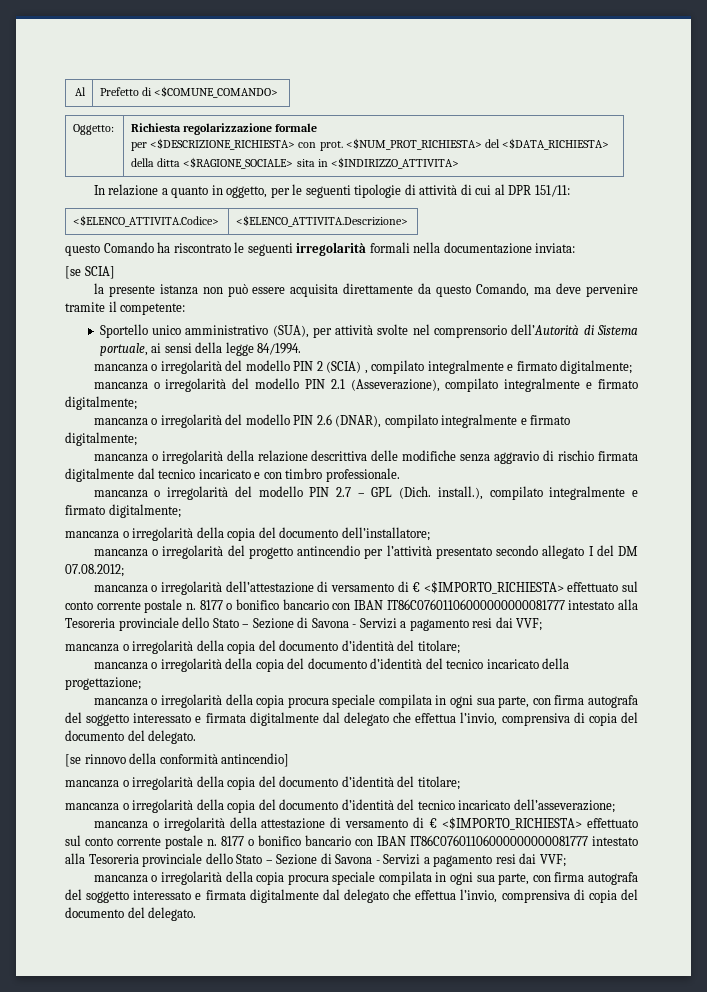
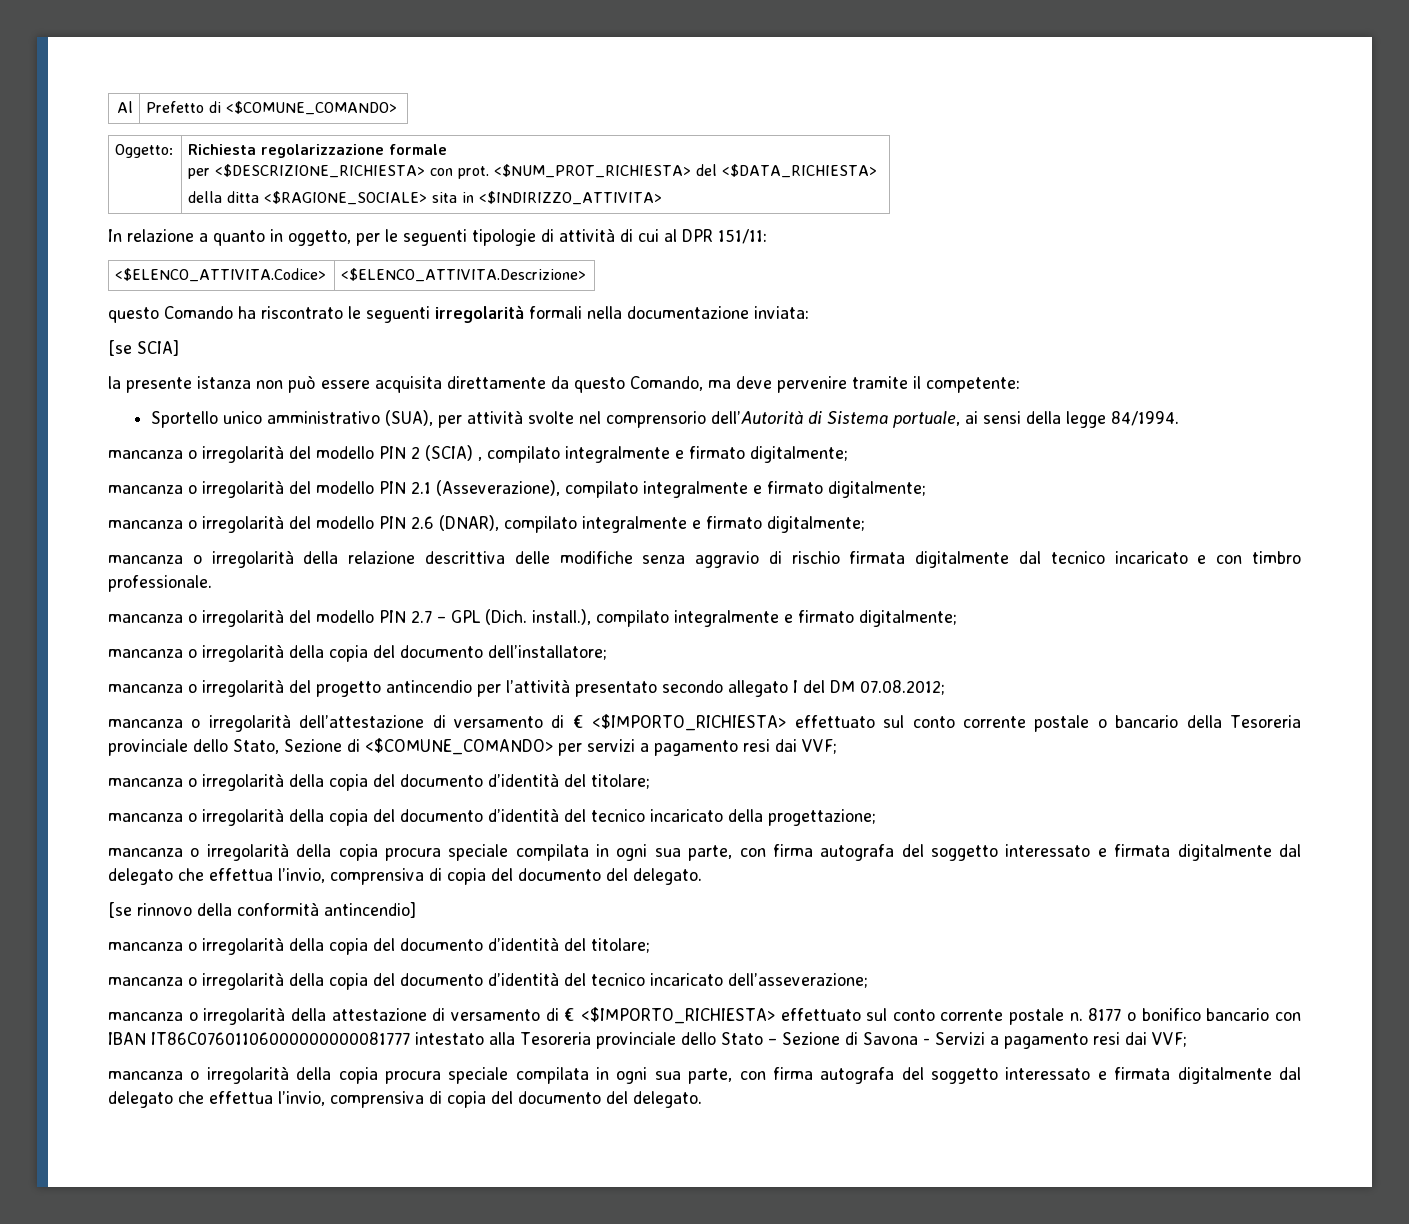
[186,599,638,610] [65,617,397,631] n. 8177 o bonifico bancario con IBAN IT86C07601106000000000081777 intestato alla Tesoreria provinciale dello Stato – Sezione di Savona - Servizi -> [1097,715,1302,728] [108,738,635,756] o bancario della Tesoreria provinciale dello Stato, Sezione di <$COMUNE_COMANDO> per servizi

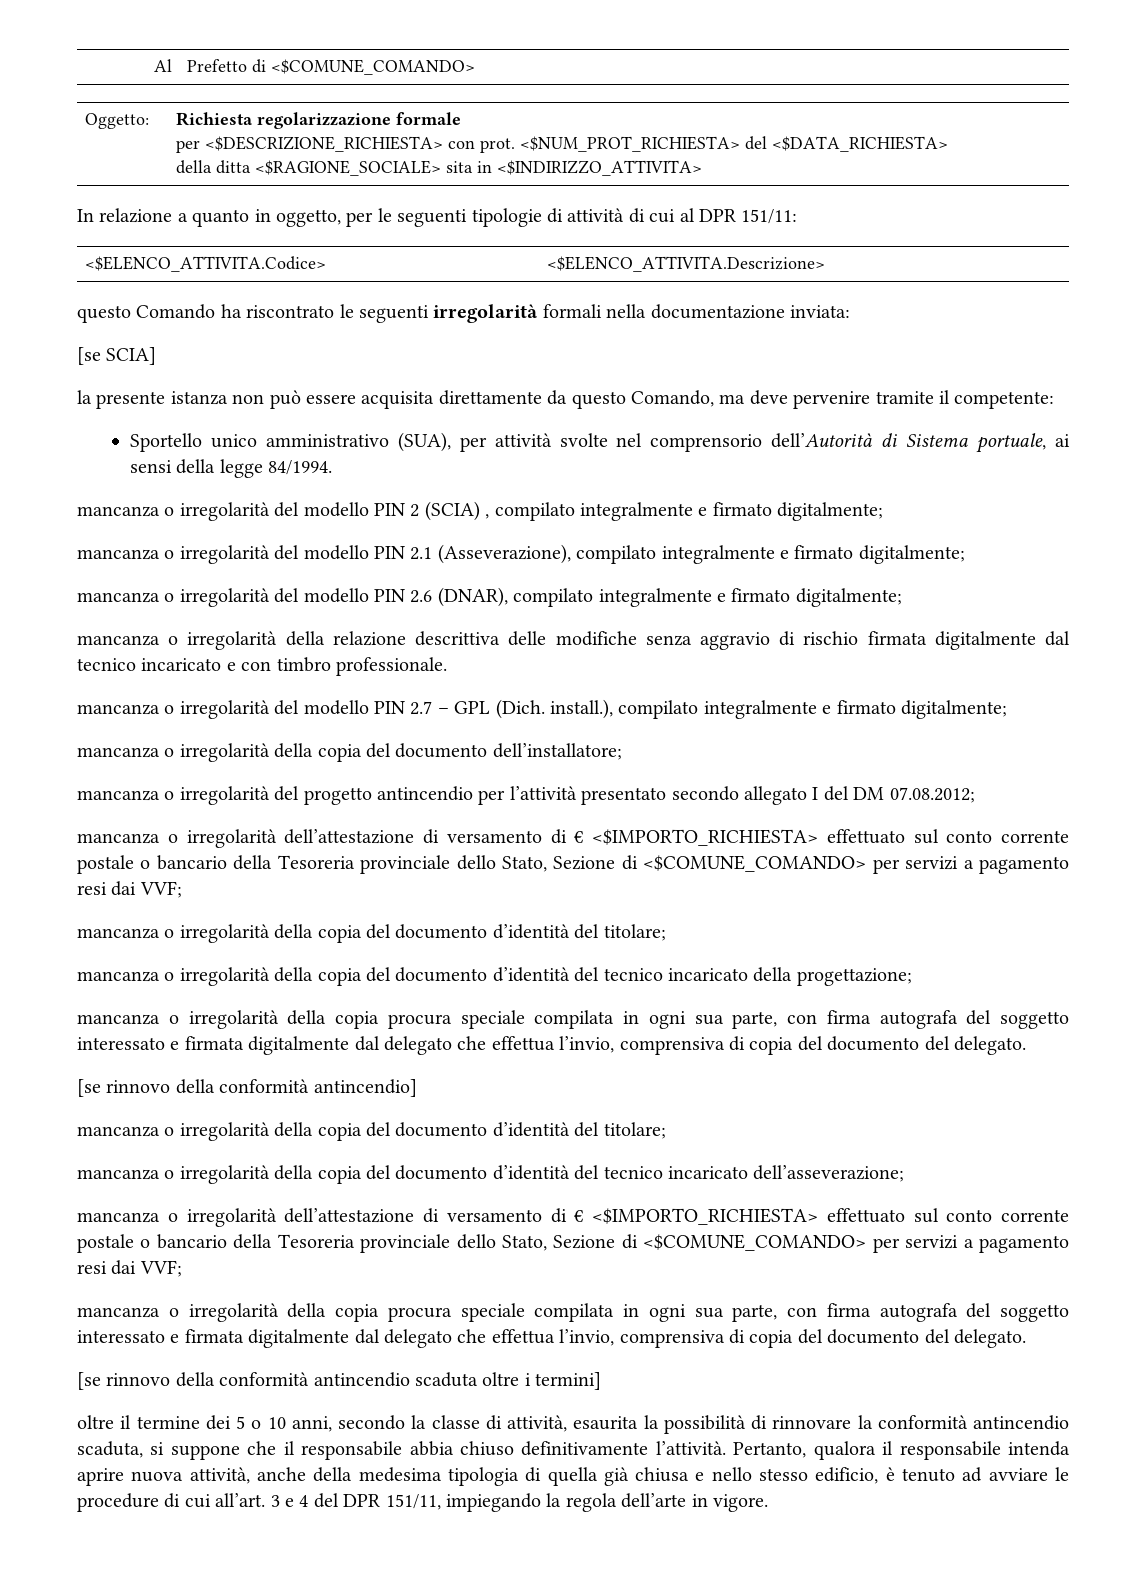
[290,1008,427,1021] della attestazione -> [284,1208,415,1223] dell’attestazione
[1069,1008,1301,1021] [108,1032,985,1049] n. 8177 o bonifico bancario con IBAN IT86C07601106000000000081777 intestato alla Tesoreria provinciale dello Stato – Sezione di Savona - Servizi -> [140,1234,959,1253] o bancario della Tesoreria provinciale dello Stato, Sezione di <$COMUNE_COMANDO> per servizi
(702, 1099) none -> [77,1372,602,1390] [77,1415,1069,1434] [77,1441,1070,1460] [77,1467,1069,1486] [77,1493,768,1512] // [se rinnovo della conformità antincendio scaduta oltre i termini] // oltre il termine dei 5 o 10 anni, secondo la classe di attività, esaurita la possibilità di rinnovare la conformità antincendio scaduta, si suppone che il responsabile abbia chiuso definitivamente l’attività. Pertanto, qualora il responsabile intenda aprire nuova attività, anche della medesima tipologia di quella già chiusa e nello stesso edificio, è tenuto ad avviare le procedure di cui all’art. 3 e 4 del DPR 151/11, impiegando la regola dell’arte in vigore.

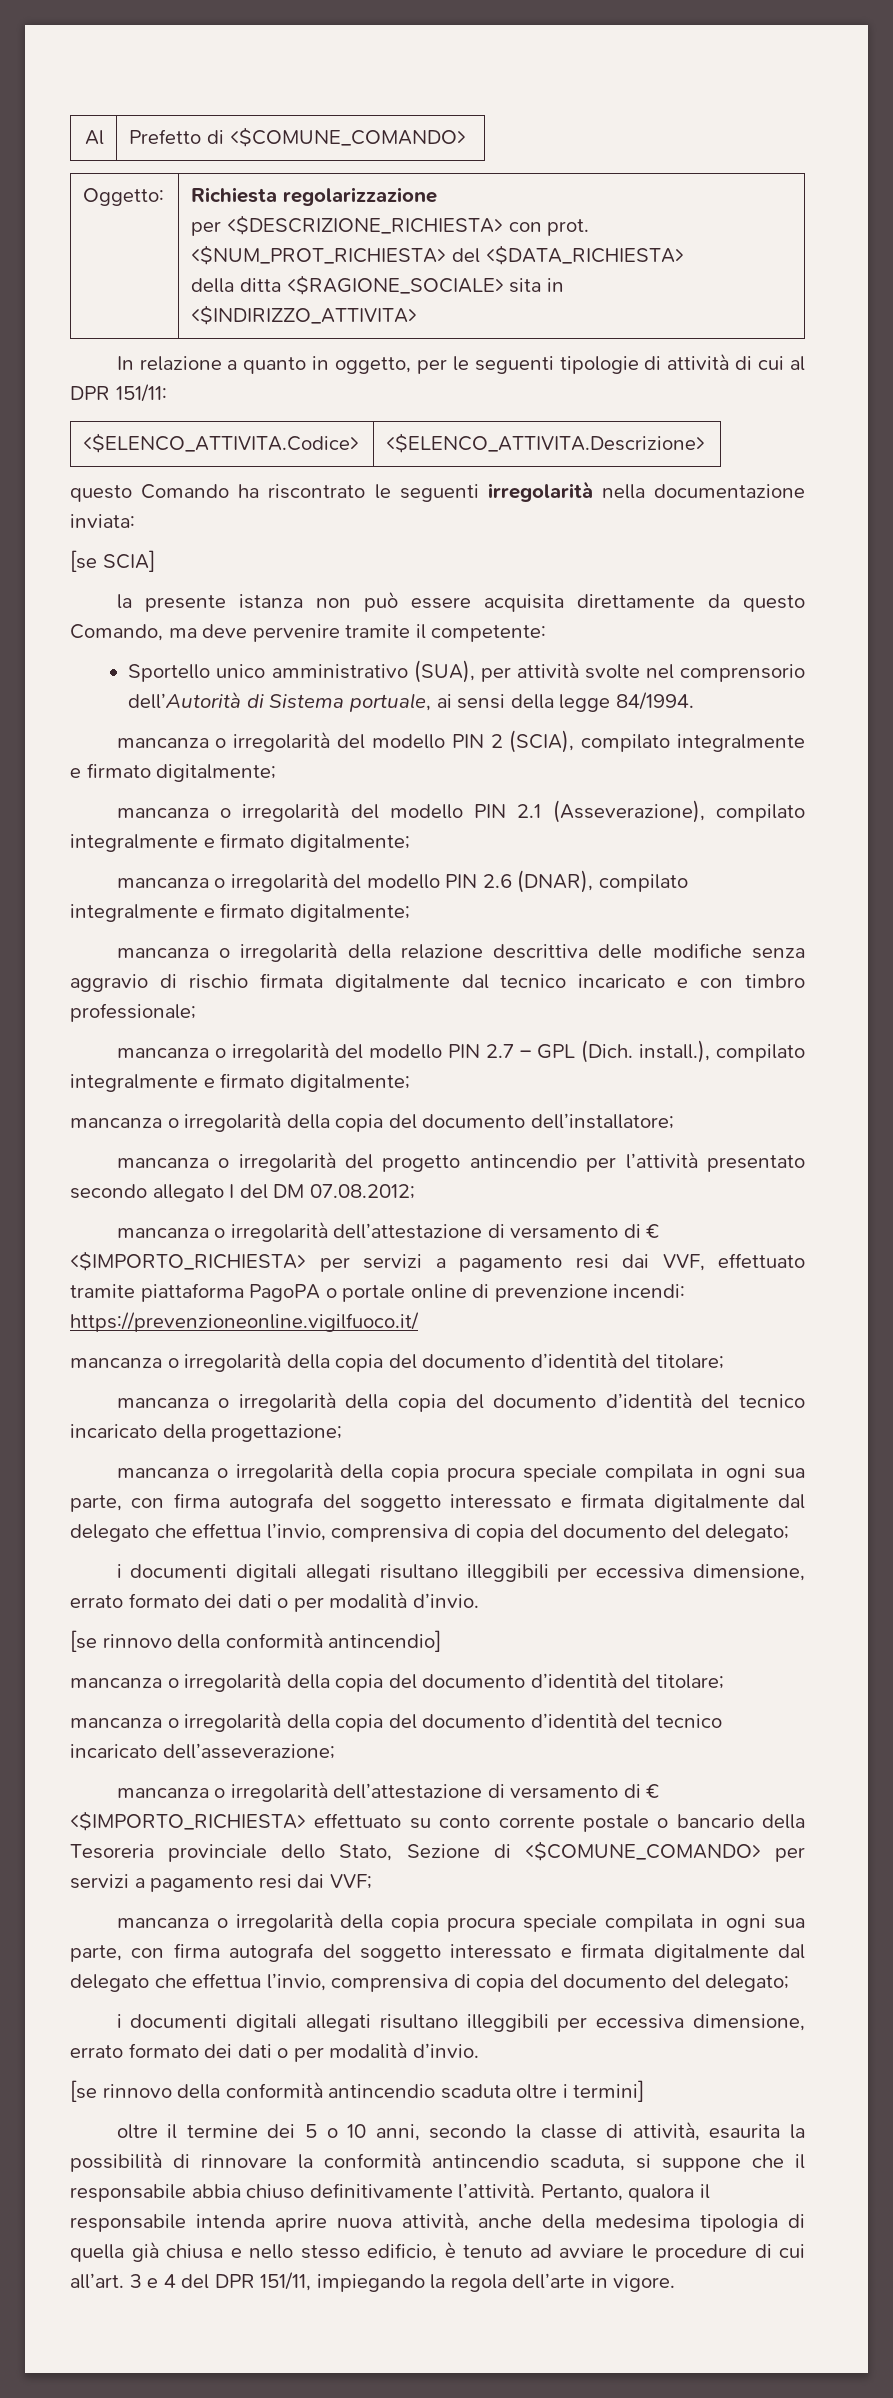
[396,112,462,125] formale -> (437, 196) none
[542,304,602,318] formali -> (593, 491) none
[424,501,490,521] (SCIA) , -> [509,730,575,753] (SCIA),
[336,657,447,676] professionale. -> [70,1003,196,1022] professionale;
[826,829,1069,844] [77,855,1069,874] [77,881,182,898] effettuato sul conto corrente postale o bancario della Tesoreria provinciale dello Stato, Sezione di <$COMUNE_COMANDO> per servizi a pagamento resi dai VVF; -> [319,1253,805,1272] [70,1283,686,1302] [70,1312,419,1332] per servizi a pagamento resi dai VVF, effettuato tramite piattaforma PagoPA o portale online di prevenzione incendi: https://prevenzioneonline.vigilfuoco.it/
[953,1036,1026,1055] delegato. -> [705,1524,790,1542] [116,1564,806,1582] [70,1591,479,1612] delegato; // i documenti digitali allegati risultano illeggibili per eccessiva dimensione, errato formato dei dati o per modalità d’invio.
[913,1208,939,1223] sul -> [409,1818,431,1829] su
[953,1329,1026,1348] delegato. -> [705,1974,790,1992] [116,2014,806,2032] [70,2041,479,2062] delegato; // i documenti digitali allegati risultano illeggibili per eccessiva dimensione, errato formato dei dati o per modalità d’invio.

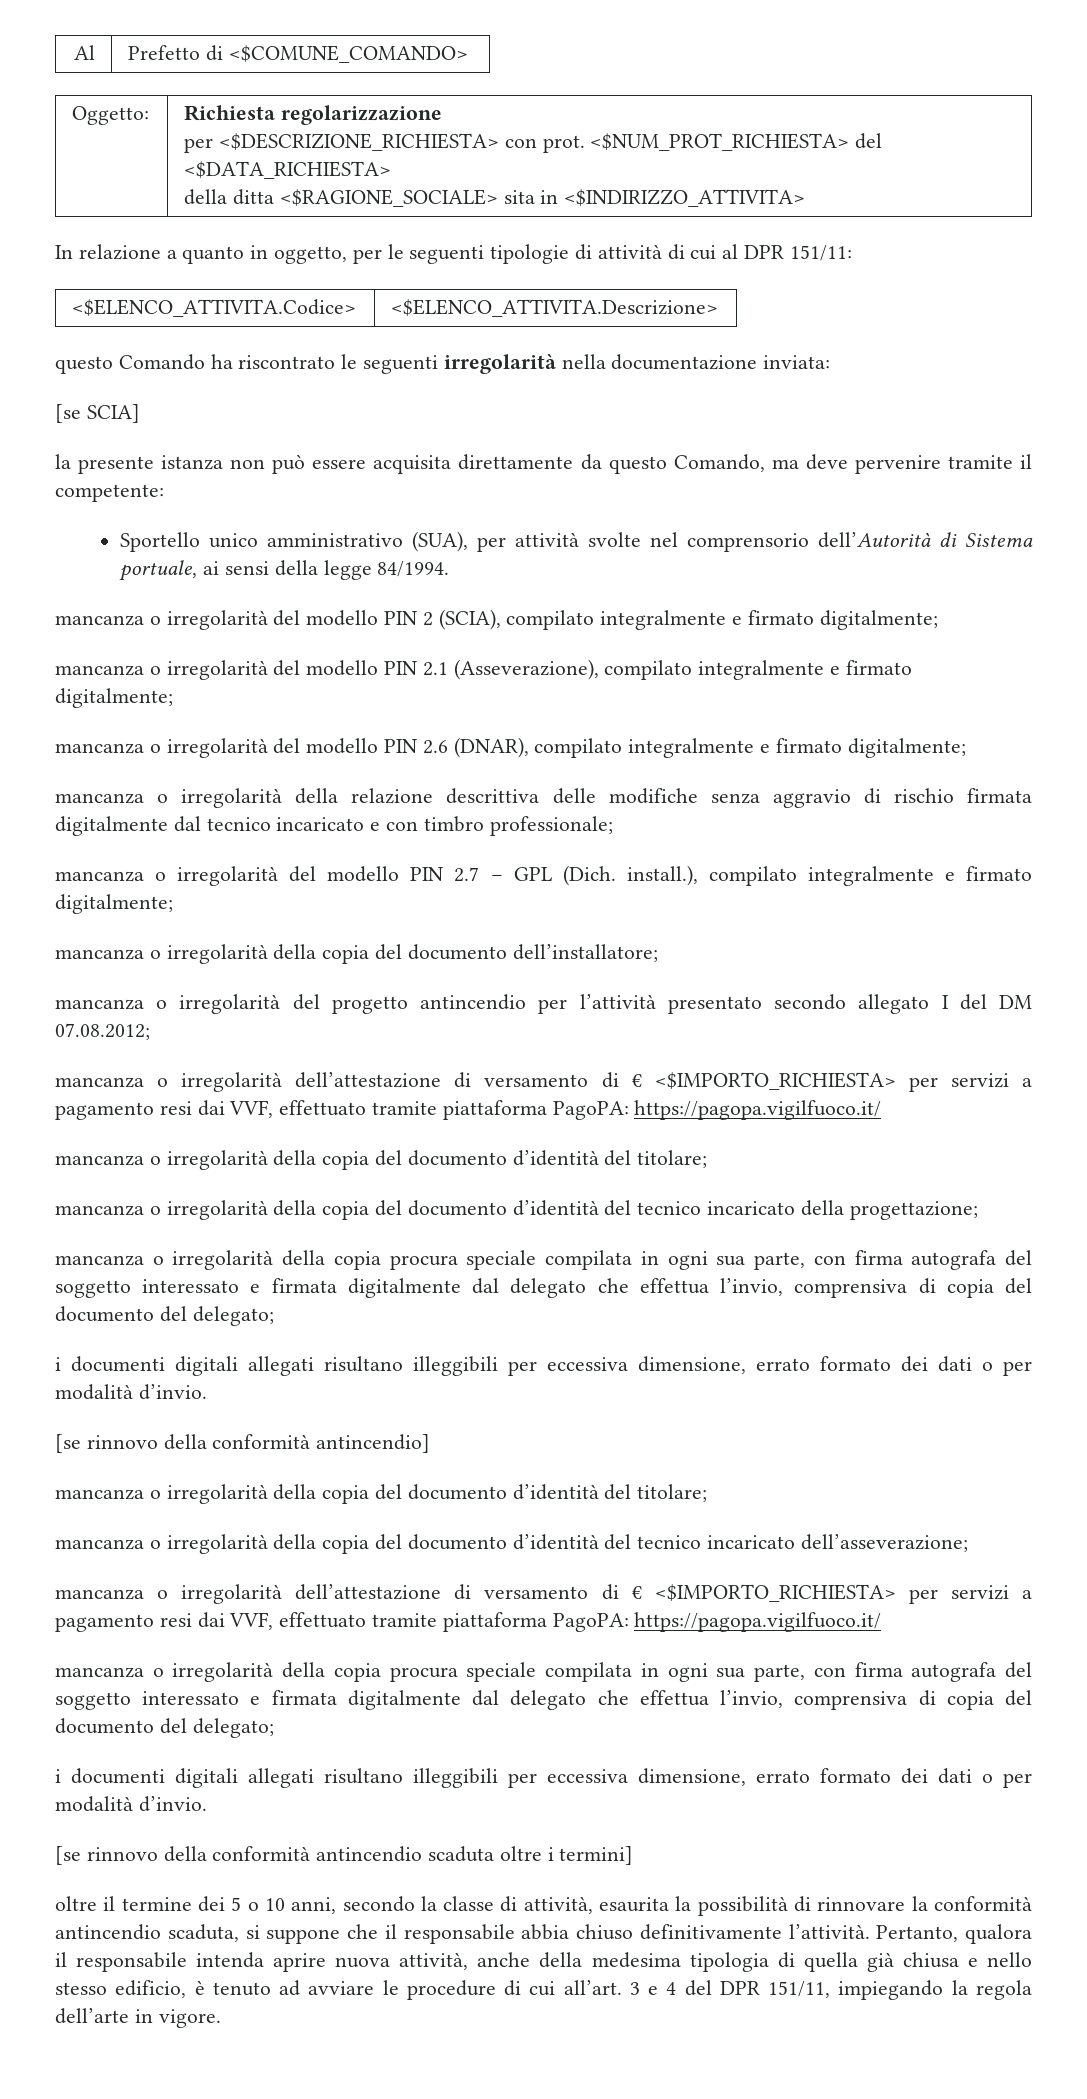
[249,1284,686,1302] [70,1312,419,1332] PagoPA o portale online di prevenzione incendi: https://prevenzioneonline.vigilfuoco.it/ -> [552,1100,882,1120] PagoPA: https://pagopa.vigilfuoco.it/
[314,1813,805,1832] [70,1841,805,1862] [70,1874,372,1892] effettuato su conto corrente postale o bancario della Tesoreria provinciale dello Stato, Sezione di <$COMUNE_COMANDO> per servizi a pagamento resi dai VVF; -> [908,1585,1032,1604] [55,1612,882,1632] per servizi a pagamento resi dai VVF, effettuato tramite piattaforma PagoPA: https://pagopa.vigilfuoco.it/

